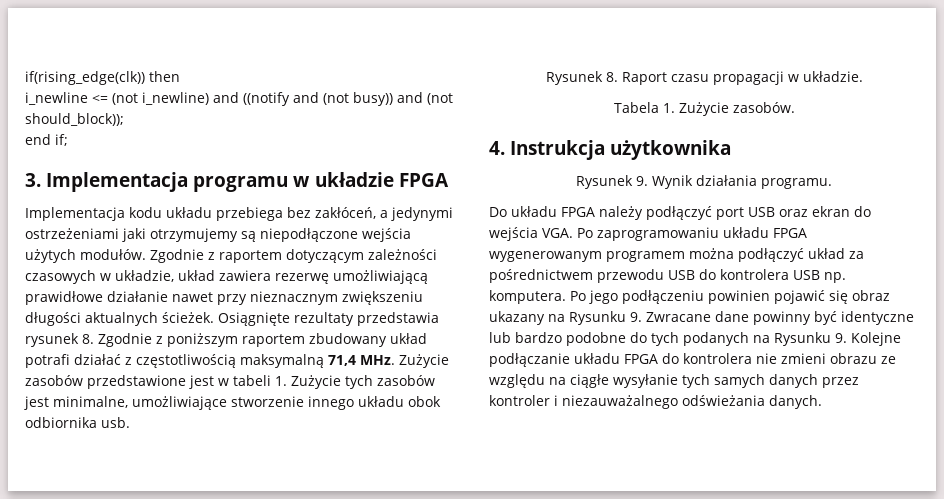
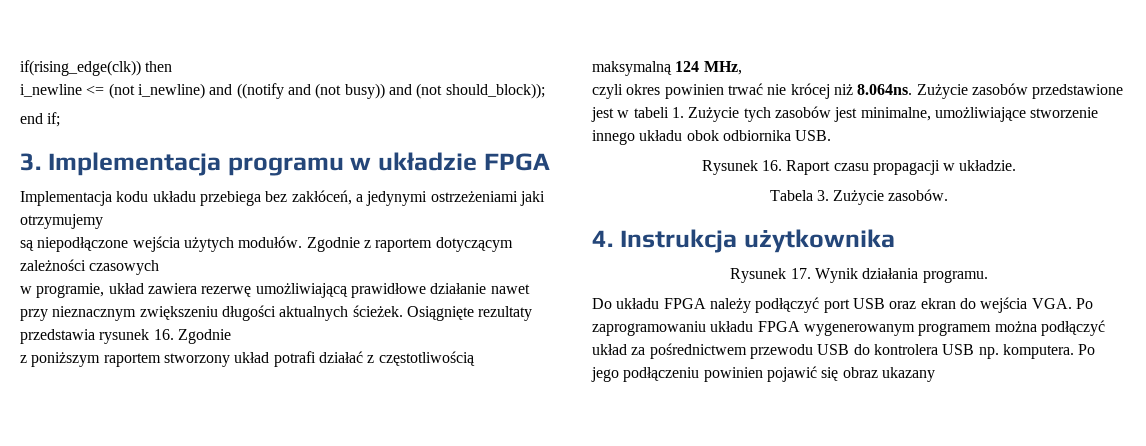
(238, 235) none -> (103, 221) //
[100,270,174,282] w układzie, -> [20,283,105,298] // w programie,
[82,333,152,347] 8. Zgodnie -> [153,329,231,344] 16. Zgodnie //
[309,333,387,347] zbudowany -> [163,353,230,367] stworzony
[328,355,395,366] 71,4 MHz. -> [675,61,742,75] [592,83,913,99] 124 MHz, // czyli okres powinien trwać nie krócej niż 8.064ns.
[101,417,130,428] [545,71,618,85] usb. // Rysunek 8. -> [795,130,832,141] [701,160,782,175] USB. // Rysunek 16.
[662,103,675,113] 1. -> [816,190,829,201] 3.
[636,176,648,186] 9. -> [790,268,811,279] 17.
[548,311,914,325] [489,332,901,346] [489,353,896,367] [489,374,859,388] [489,395,822,409] na Rysunku 9. Zwracane dane powinny być identyczne lub bardzo podobne do tych podanych na Rysunku 9. Kolejne podłączanie układu FPGA do kontrolera nie zmieni obrazu ze względu na ciągłe wysyłanie tych samych danych przez kontroler i niezauważalnego odświeżania danych. -> (935, 374) none

